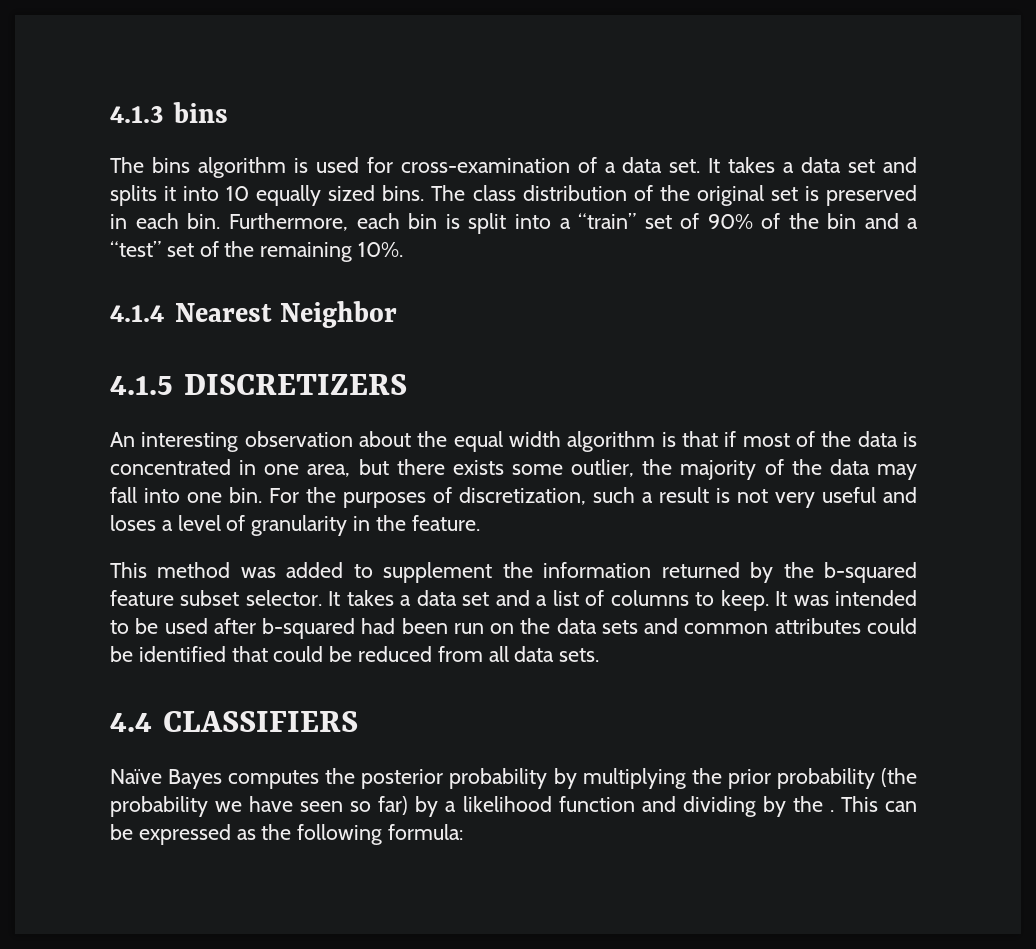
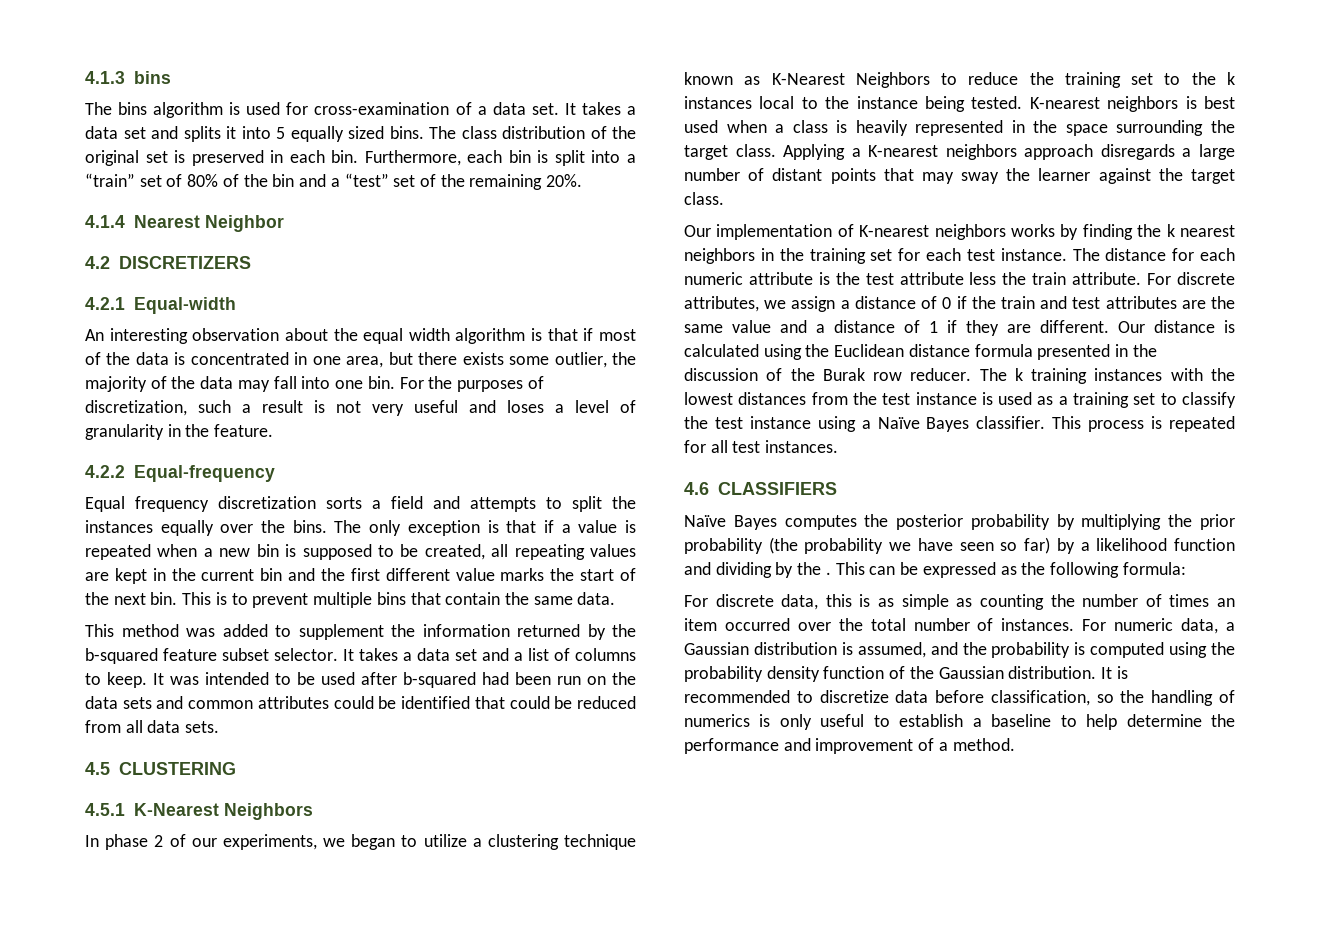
[226,186,250,201] 10 -> [276,127,285,139] 5
[707,214,753,229] 90% -> [187,174,219,187] 80%
[358,242,404,257] 10%. -> [546,174,583,187] 20%.
[110,376,173,395] 4.1.5 -> [85,256,110,269] 4.2
(407, 384) none -> [85,297,236,314] // 4.2.1 Equal-width
(480, 523) none -> [85,465,275,482] [85,496,636,512] [85,520,636,536] [85,544,636,560] [85,568,636,584] [85,592,616,608] // 4.2.2 Equal-frequency // Equal frequency discretization sorts a field and attempts to split the instances equally over the bins. The only exception is that if a value is repeated when a new bin is supposed to be created, all repeating values are kept in the current bin and the first different value marks the start of the next bin. This is to prevent multiple bins that contain the same data.
[110,713,152,732] 4.4 -> [85,762,236,775] [85,803,313,820] [85,834,636,850] [684,72,1235,88] [684,96,1235,112] [684,120,1235,136] [684,144,1235,160] [684,168,1235,184] [684,192,724,205] [684,224,1235,240] [684,248,1235,264] [684,272,1235,285] [684,296,1235,312] [684,320,1235,336] [684,344,1157,360] [684,368,1235,384] [684,392,1237,408] [684,416,1235,432] [684,440,839,453] [684,482,709,495] 4.5 CLUSTERING // 4.5.1 K-Nearest Neighbors // In phase 2 of our experiments, we began to utilize a clustering technique known as K-Nearest Neighbors to reduce the training set to the k instances local to the instance being tested. K-nearest neighbors is best used when a class is heavily represented in the space surrounding the target class. Applying a K-nearest neighbors approach disregards a large number of distant points that may sway the learner against the target class. // Our implementation of K-nearest neighbors works by finding the k nearest neighbors in the training set for each test instance. The distance for each numeric attribute is the test attribute less the train attribute. For discrete attributes, we assign a distance of 0 if the train and test attributes are the same value and a distance of 1 if they are different. Our distance is calculated using the Euclidean distance formula presented in the discussion of the Burak row reducer. The k training instances with the lowest distances from the test instance is used as a training set to classify the test instance using a Naïve Bayes classifier. This process is repeated for all test instances. // 4.6
(464, 832) none -> [684,594,1235,610] [684,618,1235,634] [684,642,1235,658] [684,666,1128,682] [684,690,1235,706] [684,714,1235,730] [684,738,1015,754] // For discrete data, this is as simple as counting the number of times an item occurred over the total number of instances. For numeric data, a Gaussian distribution is assumed, and the probability is computed using the probability density function of the Gaussian distribution. It is recommended to discretize data before classification, so the handling of numerics is only useful to establish a baseline to help determine the performance and improvement of a method.

